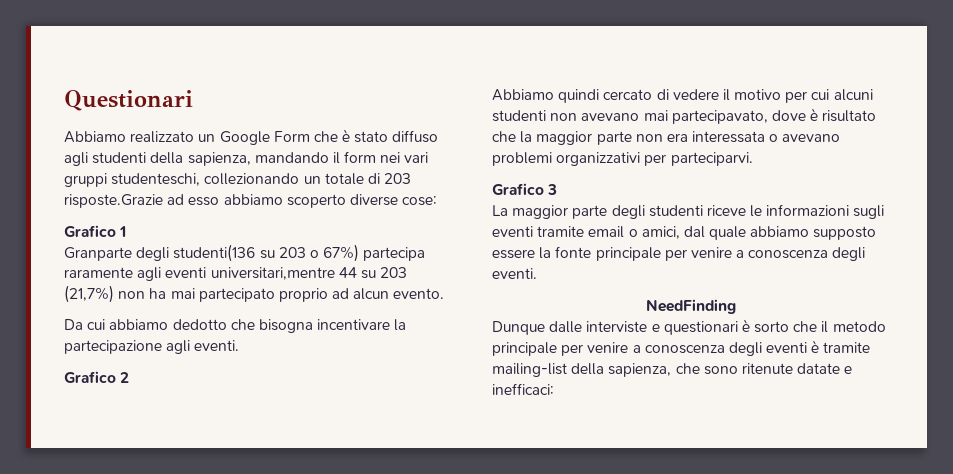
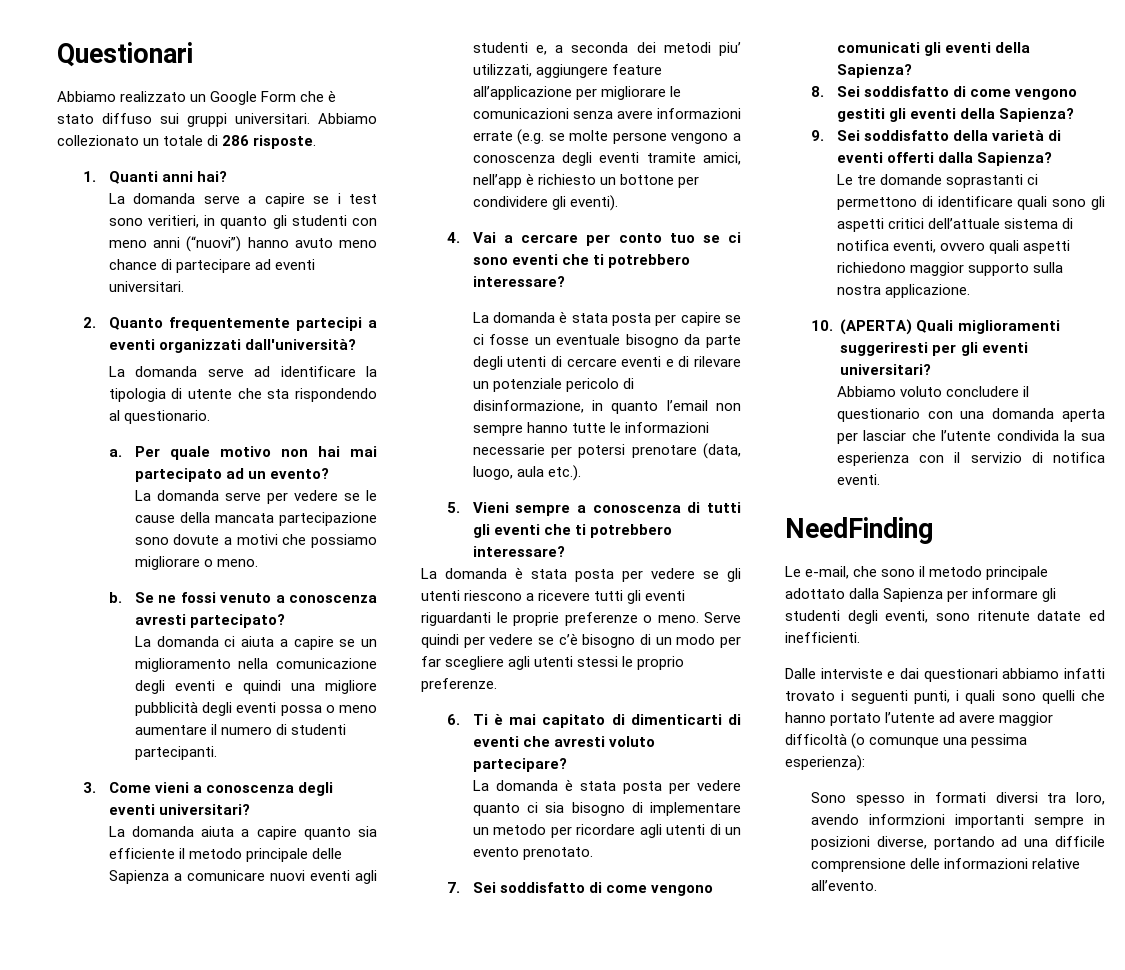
[64,151,429,166] [64,173,412,187] [64,194,438,208] [64,225,127,237] [64,244,426,262] [64,267,408,281] [64,285,445,303] [64,319,407,333] [64,340,240,354] [64,371,130,383] [492,89,873,103] [492,108,877,124] [492,131,841,145] [492,152,753,166] [492,183,558,195] [492,204,885,219] [492,226,877,240] [492,246,866,261] [492,268,537,279] [645,299,736,314] [492,319,886,335] [492,340,871,356] [492,363,853,377] [492,383,554,395] agli studenti della sapienza, mandando il form nei vari gruppi studenteschi, collezionando un totale di 203 risposte.Grazie ad esso abbiamo scoperto diverse cose: // Grafico 1 // Granparte degli studenti(136 su 203 o 67%) partecipa raramente agli eventi universitari,mentre 44 su 203 (21,7%) non ha mai partecipato proprio ad alcun evento. // Da cui abbiamo dedotto che bisogna incentivare la partecipazione agli eventi. // Grafico 2 // Abbiamo quindi cercato di vedere il motivo per cui alcuni studenti non avevano mai partecipavato, dove è risultato che la maggior parte non era interessata o avevano problemi organizzativi per parteciparvi. // Grafico 3 // La maggior parte degli studenti riceve le informazioni sugli eventi tramite email o amici, dal quale abbiamo supposto essere la fonte principale per venire a conoscenza degli eventi. // NeedFinding // Dunque dalle interviste e questionari è sorto che il metodo principale per venire a conoscenza degli eventi è tramite mailing-list della sapienza, che sono ritenute datate e inefficaci: -> [160,113,377,127] [57,135,317,149] [82,171,227,184] [108,193,377,207] [108,215,377,229] [108,236,377,252] [108,259,316,273] [108,281,184,292] [82,317,377,331] [108,339,356,353] [108,366,377,377] [108,388,377,402] [108,410,210,424] [108,446,377,460] [134,468,329,482] [134,490,377,504] [134,512,378,526] [134,534,377,548] [134,556,258,570] [108,592,377,603] [134,614,285,628] [134,636,377,650] [134,658,377,672] [134,680,378,694] [134,701,378,716] [134,724,346,735] [134,746,217,760] [82,782,334,796] [108,804,250,815] [108,826,377,840] [108,848,343,862] [108,870,378,884] [472,42,741,56] [472,64,662,78] [472,86,681,100] [472,108,741,119] [472,129,741,145] [472,152,741,166] [472,173,700,188] [472,195,618,211] [446,232,741,246] [472,254,691,268] [472,276,565,287] [472,311,741,326] [472,334,741,348] [472,356,741,370] [472,378,634,392] [472,400,741,414] [472,422,710,436] [472,443,741,459] [472,465,581,481] [446,502,741,516] [472,524,673,538] [472,546,565,557] [421,567,741,582] [421,590,686,604] [421,612,741,626] [421,633,741,648] [421,656,685,670] [421,678,497,692] [446,714,741,728] [472,736,655,747] [472,758,567,772] [472,779,741,794] [472,802,741,816] [472,824,741,838] [472,847,593,860] [446,882,714,896] [836,42,1030,56] [836,64,912,78] [810,86,1078,100] [836,108,1075,122] [810,130,1062,141] [836,152,1052,166] [836,174,1039,188] [836,196,1105,210] [836,218,1074,232] [836,240,1071,254] [836,262,1063,276] [836,284,970,298] [810,319,1060,335] [840,342,1028,356] [840,364,932,375] [836,386,1029,397] [836,408,1105,422] [836,430,1105,444] [836,452,1105,466] [836,474,880,485] [785,517,933,544] [785,566,1049,580] [785,588,1057,602] [785,610,1105,624] [785,632,860,643] [785,668,1105,682] [785,690,1105,704] [785,712,1054,726] [785,733,1028,749] [785,755,865,771] [810,792,1105,806] [810,814,1105,828] [810,836,1105,850] [810,858,1081,872] [810,880,877,891] sui gruppi universitari. Abbiamo collezionato un totale di 286 risposte. // 1. Quanti anni hai? // La domanda serve a capire se i test sono veritieri, in quanto gli studenti con meno anni (“nuovi”) hanno avuto meno chance di partecipare ad eventi universitari. // 2. Quanto frequentemente partecipi a eventi organizzati dall'università? // La domanda serve ad identificare la tipologia di utente che sta rispondendo al questionario. // a. Per quale motivo non hai mai partecipato ad un evento? // La domanda serve per vedere se le cause della mancata partecipazione sono dovute a motivi che possiamo migliorare o meno. // b. Se ne fossi venuto a conoscenza avresti partecipato? // La domanda ci aiuta a capire se un miglioramento nella comunicazione degli eventi e quindi una migliore pubblicità degli eventi possa o meno aumentare il numero di studenti partecipanti. // 3. Come vieni a conoscenza degli eventi universitari? // La domanda aiuta a capire quanto sia efficiente il metodo principale delle Sapienza a comunicare nuovi eventi agli studenti e, a seconda dei metodi piu’ utilizzati, aggiungere feature all’applicazione per migliorare le comunicazioni senza avere informazioni errate (e.g. se molte persone vengono a conoscenza degli eventi tramite amici, nell’app è richiesto un bottone per condividere gli eventi). // 4. Vai a cercare per conto tuo se ci sono eventi che ti potrebbero interessare? // La domanda è stata posta per capire se ci fosse un eventuale bisogno da parte degli utenti di cercare eventi e di rilevare un potenziale pericolo di disinformazione, in quanto l’email non sempre hanno tutte le informazioni necessarie per potersi prenotare (data, luogo, aula etc.). // 5. Vieni sempre a conoscenza di tutti gli eventi che ti potrebbero interessare? // La domanda è stata posta per vedere se gli utenti riescono a ricevere tutti gli eventi riguardanti le proprie preferenze o meno. Serve quindi per vedere se c’è bisogno di un modo per far scegliere agli utenti stessi le proprio preferenze. // 6. Ti è mai capitato di dimenticarti di eventi che avresti voluto partecipare? // La domanda è stata posta per vedere quanto ci sia bisogno di implementare un metodo per ricordare agli utenti di un evento prenotato. // 7. Sei soddisfatto di come vengono comunicati gli eventi della Sapienza? // 8. Sei soddisfatto di come vengono gestiti gli eventi della Sapienza? // 9. Sei soddisfatto della varietà di eventi offerti dalla Sapienza? // Le tre domande soprastanti ci permettono di identificare quali sono gli aspetti critici dell’attuale sistema di notifica eventi, ovvero quali aspetti richiedono maggior supporto sulla nostra applicazione. // 10. (APERTA) Quali miglioramenti suggeriresti per gli eventi universitari? // Abbiamo voluto concludere il questionario con una domanda aperta per lasciar che l’utente condivida la sua esperienza con il servizio di notifica eventi. // NeedFinding // Le e-mail, che sono il metodo principale adottato dalla Sapienza per informare gli studenti degli eventi, sono ritenute datate ed inefficienti. // Dalle interviste e dai questionari abbiamo infatti trovato i seguenti punti, i quali sono quelli che hanno portato l’utente ad avere maggior difficoltà (o comunque una pessima esperienza): // Sono spesso in formati diversi tra loro, avendo informzioni importanti sempre in posizioni diverse, portando ad una difficile comprensione delle informazioni relative all’evento.

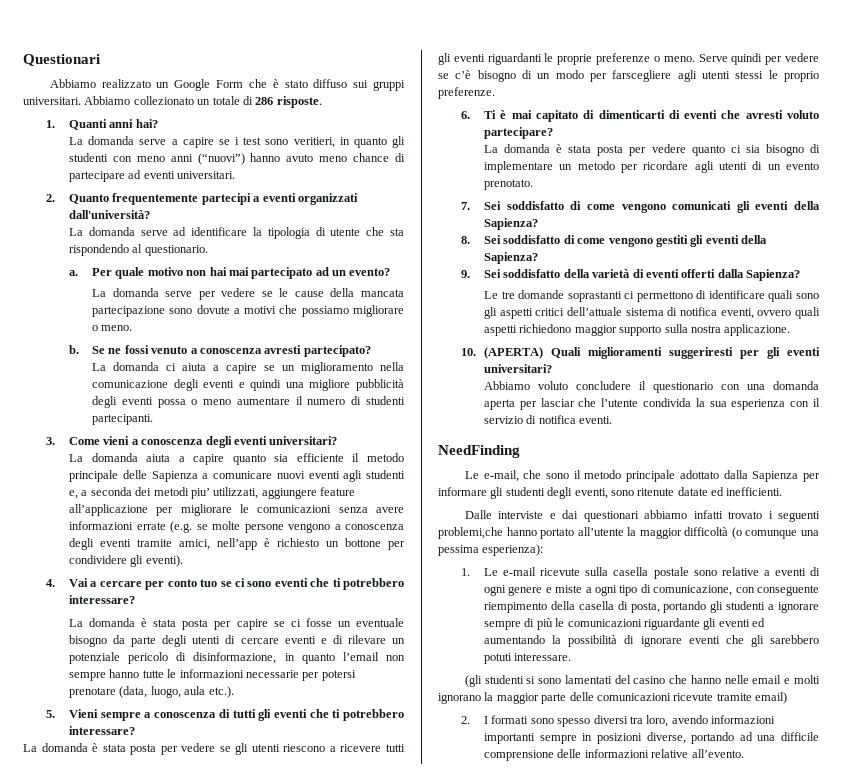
[421,656,505,670] far scegliere -> [612,70,672,82] farscegliere
[913,690,1105,704] [785,712,996,726] punti, i quali sono quelli che hanno portato l’utente ad avere -> [438,527,637,539] problemi,che hanno portato all’utente la
[810,792,986,806] Sono spesso in formati -> [461,567,820,579] [484,584,819,596] [484,601,819,613] [484,618,766,630] [484,635,819,647] [484,653,572,664] [464,675,820,687] [438,692,787,704] [461,715,591,727] 1. Le e-mail ricevute sulla casella postale sono relative a eventi di ogni genere e miste a ogni tipo di comunicazione, con conseguente riempimento della casella di posta, portando gli studenti a ignorare sempre di più le comunicazioni riguardante gli eventi ed aumentando la possibilità di ignorare eventi che gli sarebbero potuti interessare. // (gli studenti si sono lamentati del casino che hanno nelle email e molti ignorano la maggior parte delle comunicazioni ricevute tramite email) // 2. I formati sono spesso
[868,814,945,825] informzioni -> [711,715,776,724] informazioni

